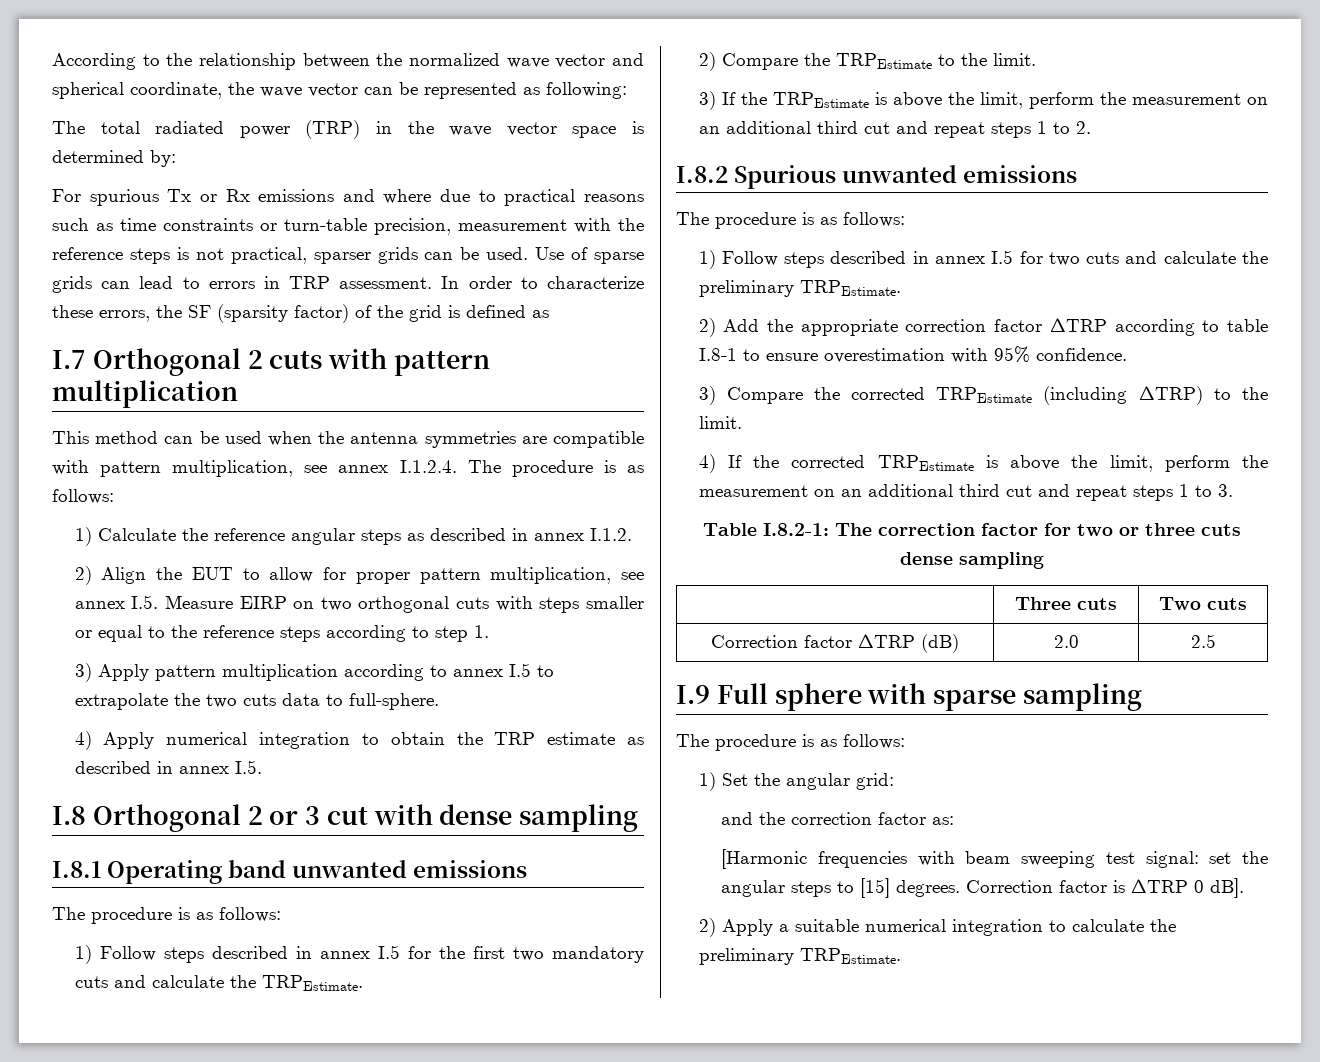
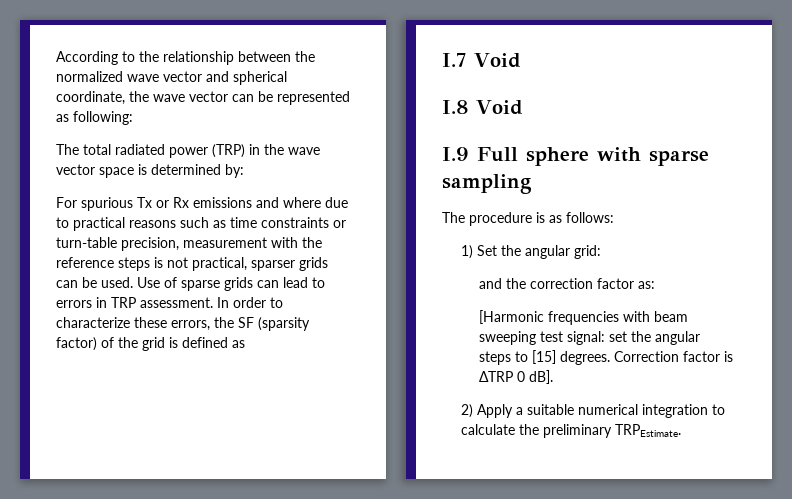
[92,348,490,376] [52,380,238,408] [52,431,644,448] [52,460,644,477] [52,489,114,504] [74,527,632,546] [74,566,644,585] [74,595,644,613] [74,625,489,642] [74,663,554,682] [74,693,439,710] [74,731,644,750] [74,760,262,774] [52,804,638,832] [52,860,528,884] [52,907,281,924] [74,945,645,964] [74,975,363,991] [698,52,1036,71] [698,91,1268,110] [698,121,1091,138] [676,165,1078,189] [676,212,905,229] [698,250,1269,269] [698,280,901,297] [698,317,1268,337] [698,346,1127,363] [698,385,1268,405] [698,416,742,429] [698,454,1268,473] [698,484,1233,501] [703,523,1241,536] [900,552,1044,569] [1015,597,1117,610] [1159,597,1247,610] [711,633,959,653] [1053,635,1079,648] [1190,634,1216,648] Orthogonal 2 cuts with pattern multiplication // This method can be used when the antenna symmetries are compatible with pattern multiplication, see annex I.1.2.4. The procedure is as follows: // 1) Calculate the reference angular steps as described in annex I.1.2. // 2) Align the EUT to allow for proper pattern multiplication, see annex I.5. Measure EIRP on two orthogonal cuts with steps smaller or equal to the reference steps according to step 1. // 3) Apply pattern multiplication according to annex I.5 to extrapolate the two cuts data to full-sphere. // 4) Apply numerical integration to obtain the TRP estimate as described in annex I.5. // I.8 Orthogonal 2 or 3 cut with dense sampling // I.8.1 Operating band unwanted emissions // The procedure is as follows: // 1) Follow steps described in annex I.5 for the first two mandatory cuts and calculate the TRPEstimate. // 2) Compare the TRPEstimate to the limit. // 3) If the TRPEstimate is above the limit, perform the measurement on an additional third cut and repeat steps 1 to 2. // I.8.2 Spurious unwanted emissions // The procedure is as follows: // 1) Follow steps described in annex I.5 for two cuts and calculate the preliminary TRPEstimate. // 2) Add the appropriate correction factor ΔTRP according to table I.8-1 to ensure overestimation with 95% confidence. // 3) Compare the corrected TRPEstimate (including ΔTRP) to the limit. // 4) If the corrected TRPEstimate is above the limit, perform the measurement on an additional third cut and repeat steps 1 to 3. // Table I.8.2-1: The correction factor for two or three cuts dense sampling // | Three cuts | Two cuts // Correction factor ΔTRP (dB) | 2.0 | 2.5 -> [474,53,521,68] [442,100,523,115] Void // I.8 Void

